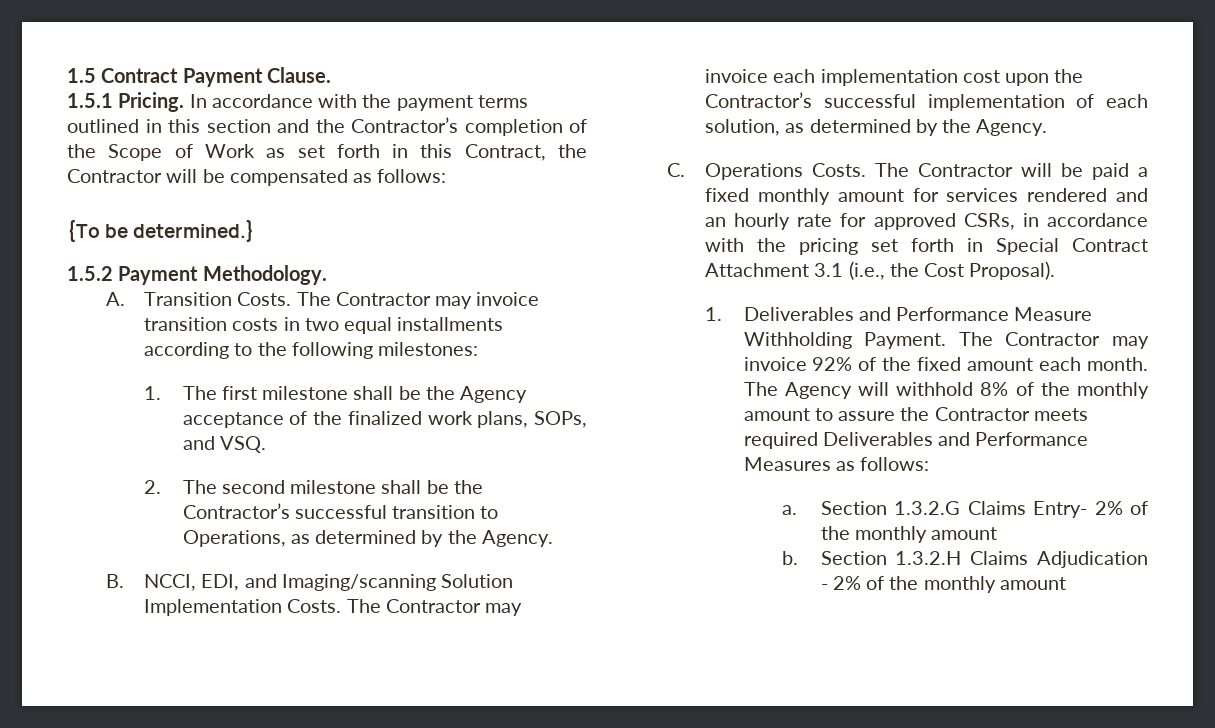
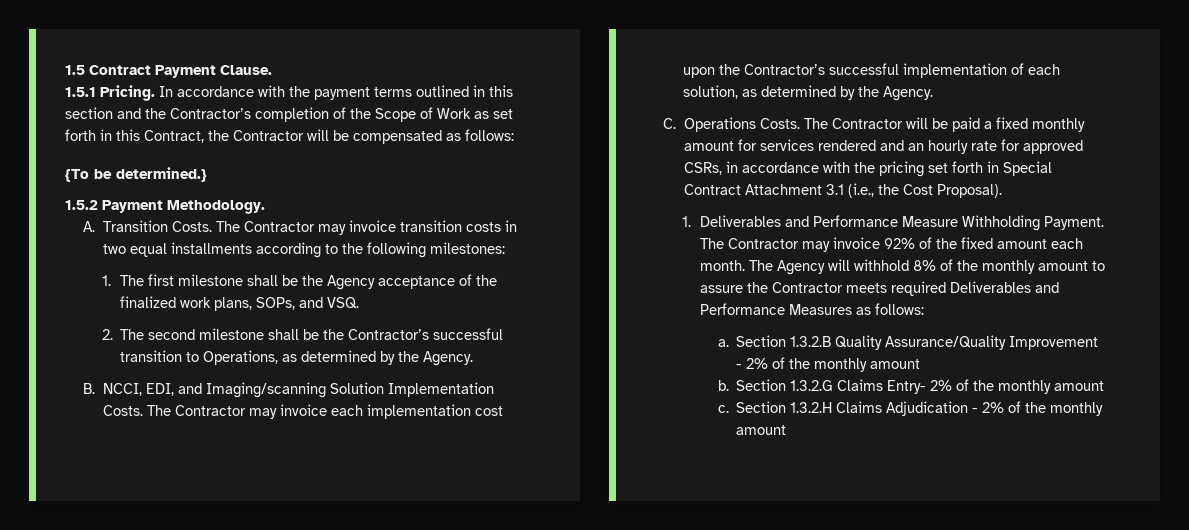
(887, 508) none -> [790,335,1099,350] [736,357,921,372] [718,379,787,391] 1.3.2.B Quality Assurance/Quality Improvement - 2% of the monthly amount // b. Section
[782,551,799,565] b. -> [718,405,730,413] c.

